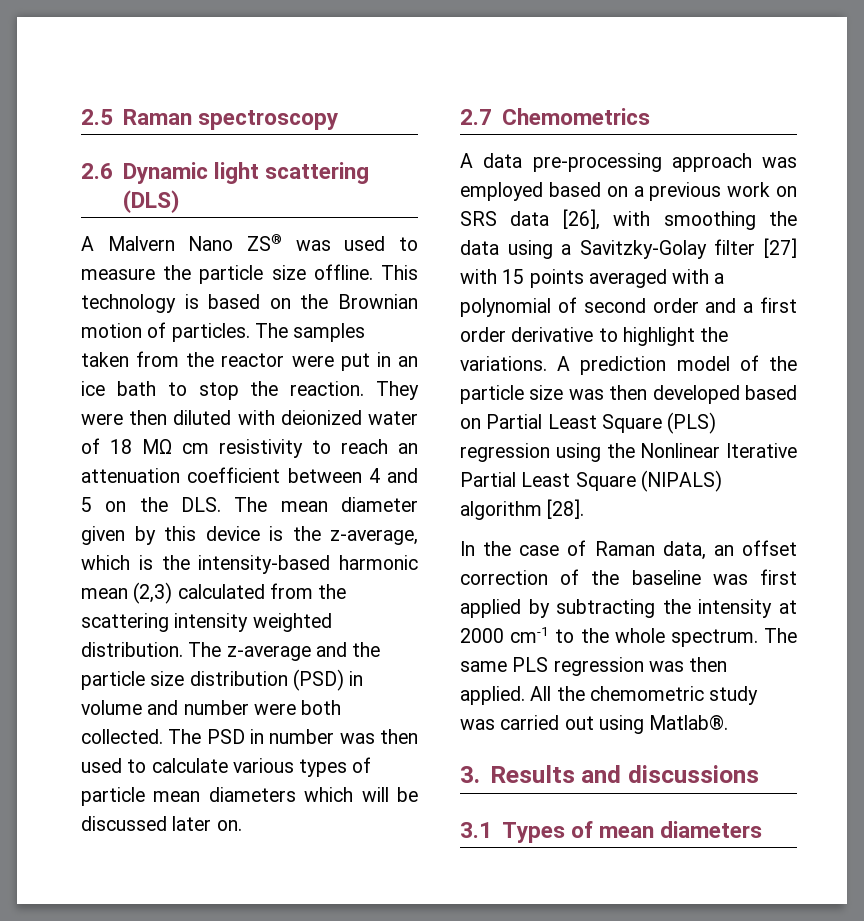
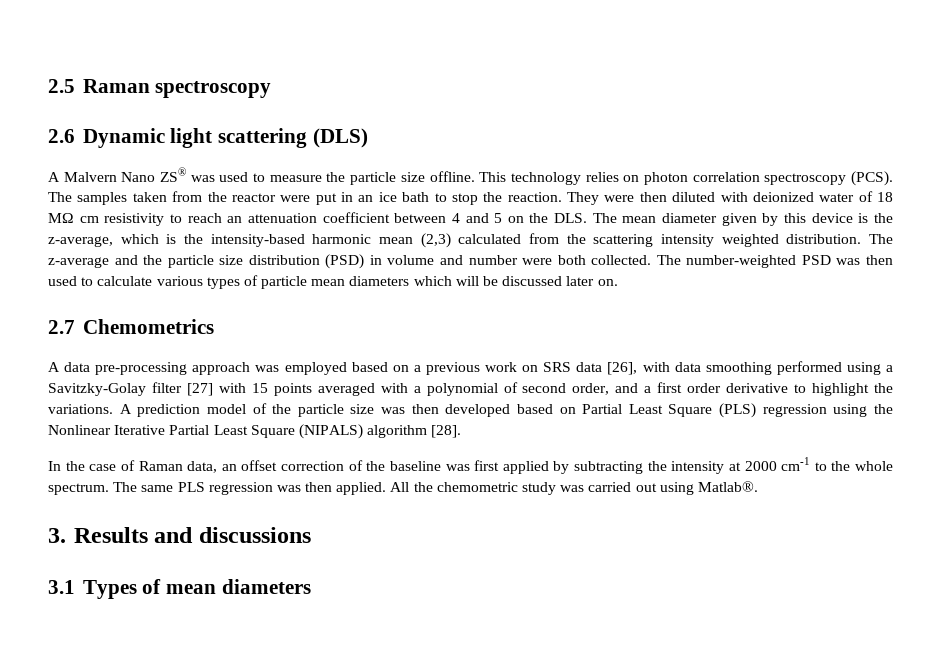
[184,294,418,309] [81,322,250,342] is based on the Brownian motion of particles. -> [585,171,894,186] relies on photon correlation spectroscopy (PCS).
[206,729,335,744] PSD in number -> [686,255,831,268] number-weighted PSD
[663,211,797,230] [460,240,499,255] smoothing the data -> [674,361,842,375] data smoothing performed
[652,298,699,313] order -> [572,383,610,395] order,

